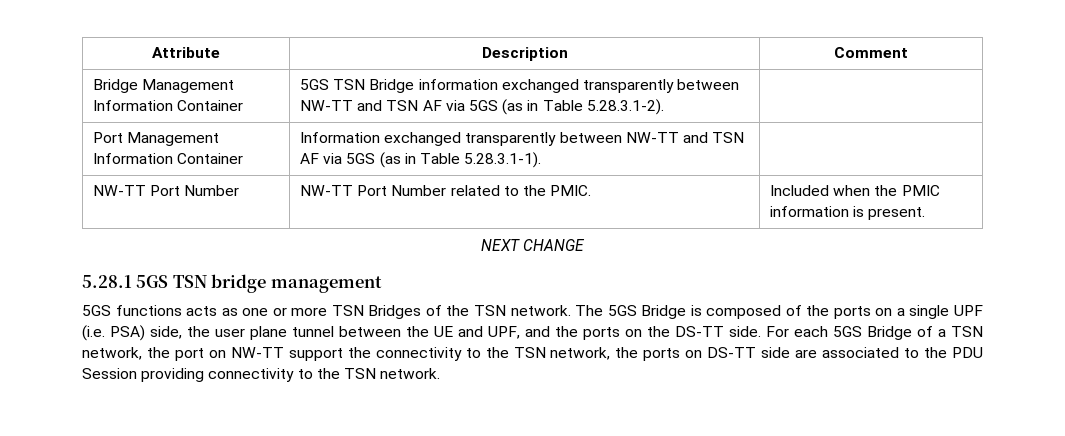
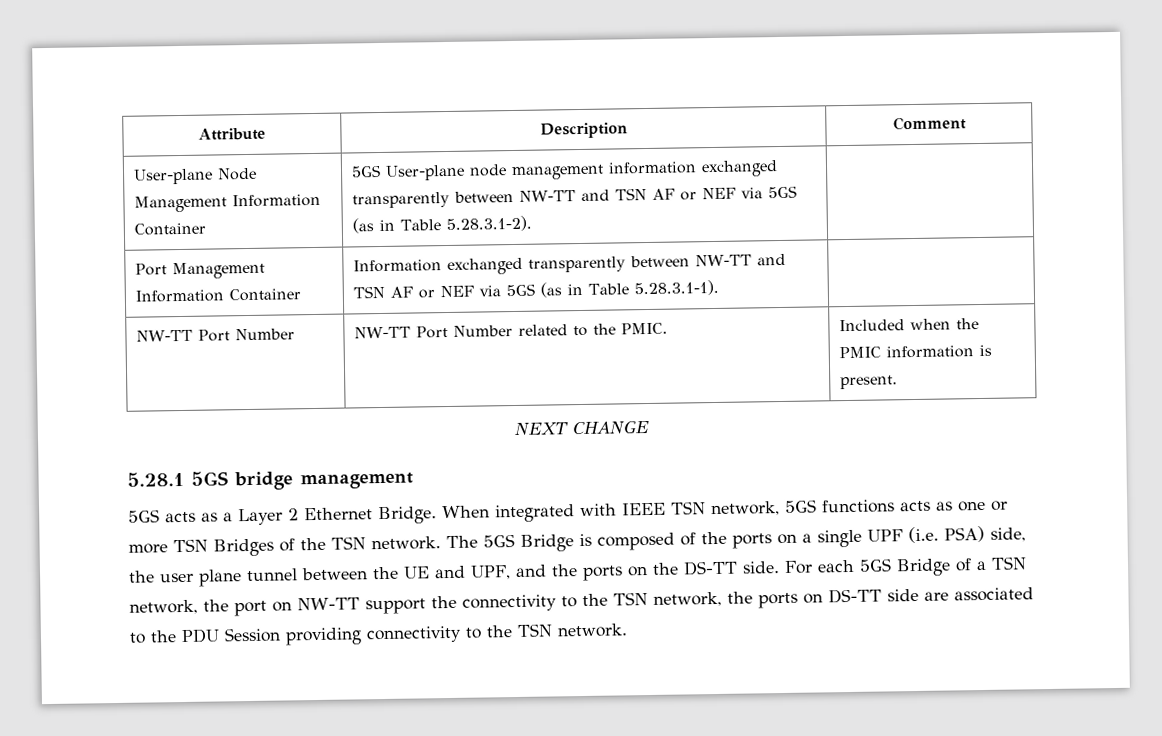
[93,79,139,93] Bridge -> [132,167,257,185] User-plane Node
[333,79,415,93] TSN Bridge -> [384,164,604,181] User-plane node management
(442, 105) none -> [679,187,736,201] or NEF
(320, 158) none -> [417,285,474,299] or NEF
[172,275,207,288] TSN -> (229, 478) none
(111, 310) none -> [165,499,817,526] acts as a Layer 2 Ethernet Bridge. When integrated with IEEE TSN network, 5GS

